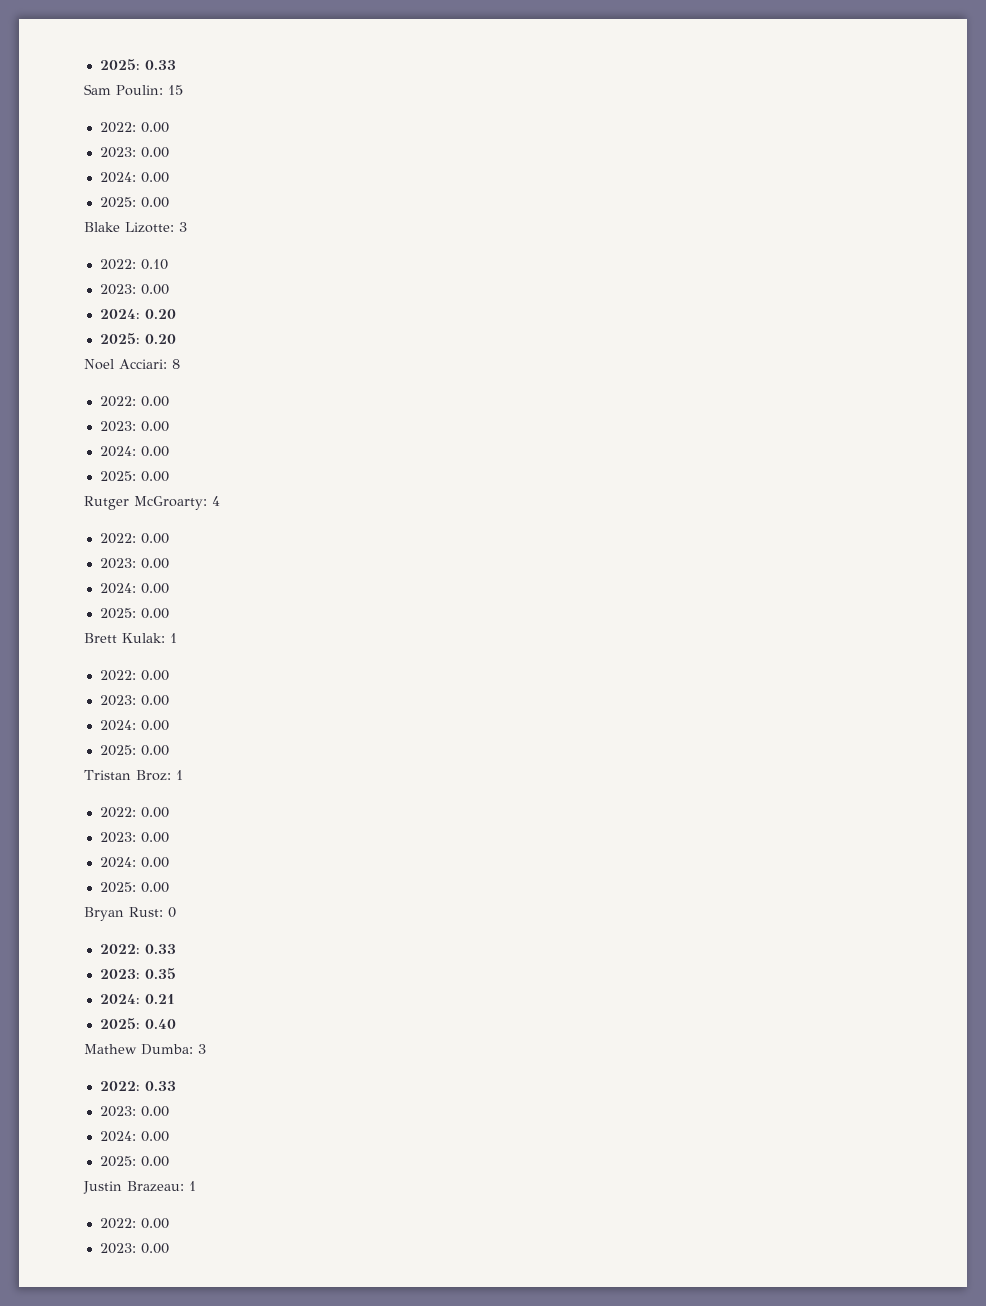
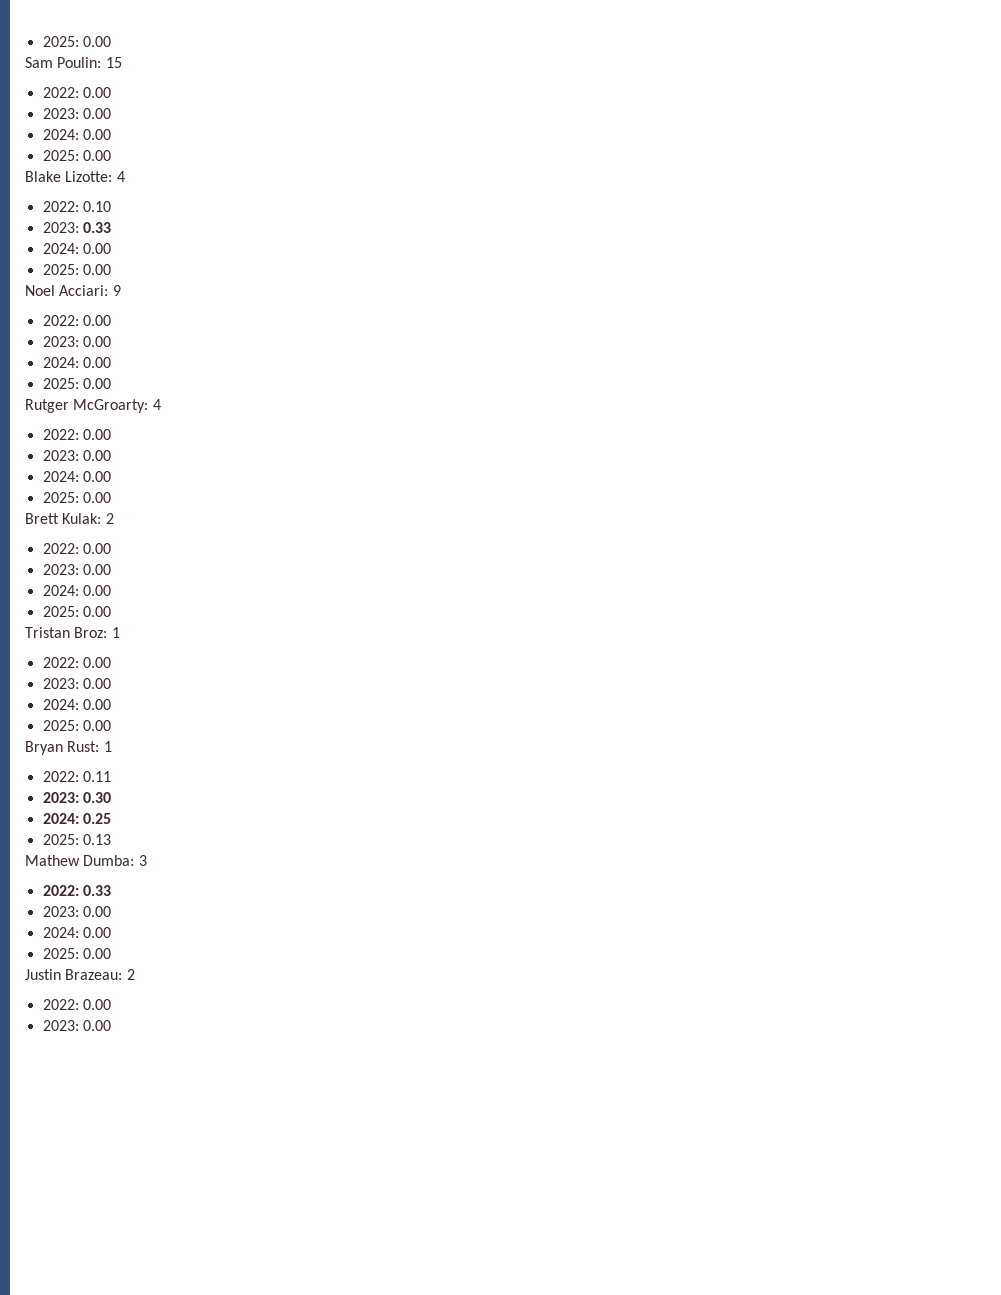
[99,59,176,70] 2025: 0.33 -> [42,36,111,47] 2025: 0.00
[179,222,187,232] 3 -> [116,171,125,182] 4
[140,284,169,295] [99,309,176,319] [99,333,176,344] 0.00 // 2024: 0.20 // 2025: 0.20 -> [82,222,111,233] [42,243,111,254] [42,264,111,275] 0.33 // 2024: 0.00 // 2025: 0.00
[172,359,180,369] 8 -> [112,285,121,296] 9
[170,633,177,643] 1 -> [105,513,114,524] 2
[168,907,176,918] [99,944,176,954] [99,968,176,979] [99,994,175,1004] [99,1018,176,1029] 0 // 2022: 0.33 // 2023: 0.35 // 2024: 0.21 // 2025: 0.40 -> [103,741,112,752] [42,771,111,782] [42,792,111,803] [42,813,111,824] [42,834,111,845] 1 // 2022: 0.11 // 2023: 0.30 // 2024: 0.25 // 2025: 0.13
[189,1181,196,1191] 1 -> [126,969,135,980] 2

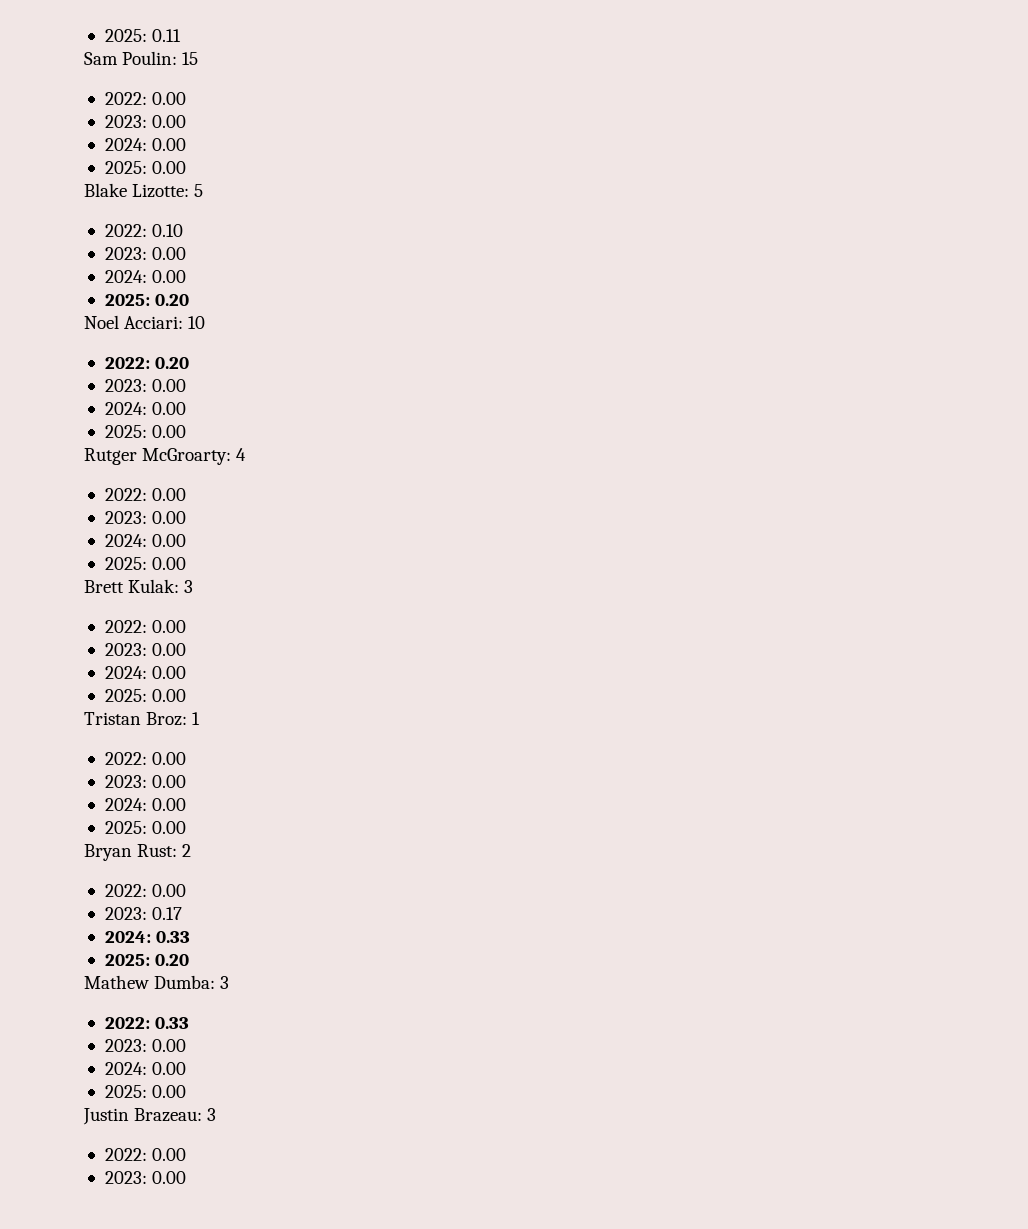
[42,36,111,47] 2025: 0.00 -> [104,29,182,42] 2025: 0.11
[116,171,125,182] 4 -> [194,184,204,197] 5
[82,222,111,233] [42,243,111,254] [42,264,111,275] 0.33 // 2024: 0.00 // 2025: 0.00 -> [152,247,187,260] [104,270,187,283] [104,294,190,306] 0.00 // 2024: 0.00 // 2025: 0.20
[112,285,121,296] [42,315,111,326] 9 // 2022: 0.00 -> [188,316,206,329] [104,357,190,369] 10 // 2022: 0.20
[105,513,114,524] 2 -> [184,580,194,593] 3
[103,741,112,752] [42,771,111,782] [42,792,111,803] [42,813,111,824] [42,834,111,845] 1 // 2022: 0.11 // 2023: 0.30 // 2024: 0.25 // 2025: 0.13 -> [182,844,192,857] [104,884,187,897] [104,907,183,920] [104,931,191,943] [104,954,190,966] 2 // 2022: 0.00 // 2023: 0.17 // 2024: 0.33 // 2025: 0.20
[126,969,135,980] 2 -> [207,1108,217,1121] 3

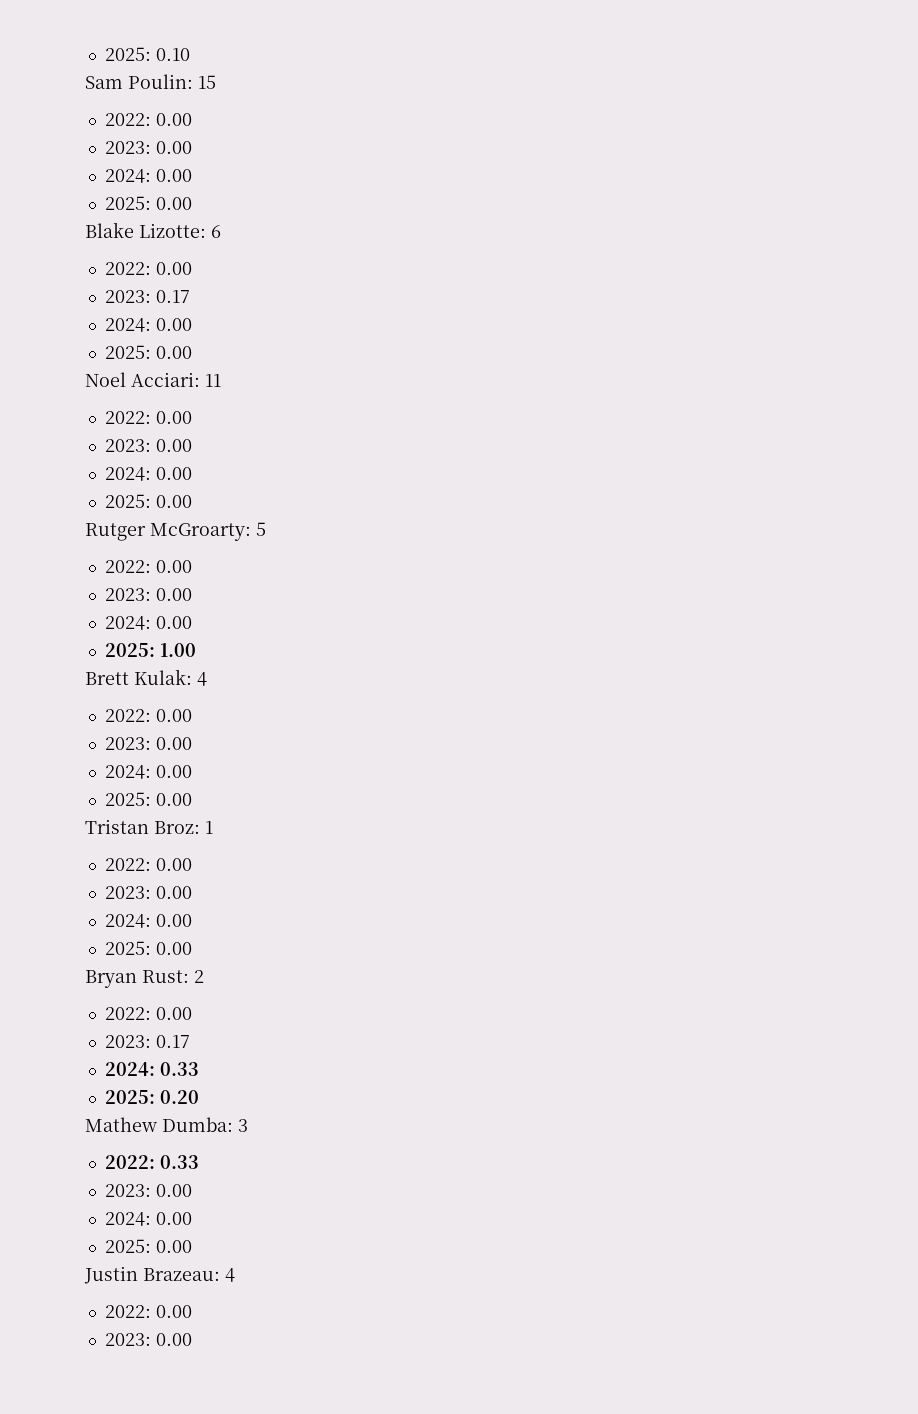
[104,29,182,42] 2025: 0.11 -> [104,47,190,61] 2025: 0.10
[194,184,204,197] [104,224,184,237] [104,247,187,260] [104,270,187,283] [104,294,190,306] [84,315,206,329] [104,357,190,369] [104,379,187,392] [104,402,187,415] [104,425,187,438] [84,448,247,465] [104,488,187,501] [104,511,187,524] [104,534,187,547] [104,557,187,570] 5 // 2022: 0.10 // 2023: 0.00 // 2024: 0.00 // 2025: 0.20 // Noel Acciari: 10 // 2022: 0.20 // 2023: 0.00 // 2024: 0.00 // 2025: 0.00 // Rutger McGroarty: 4 // 2022: 0.00 // 2023: 0.00 // 2024: 0.00 // 2025: 0.00 -> [211,225,221,238] [104,262,192,275] [104,290,190,303] [104,318,192,332] [104,345,192,359] [85,372,221,387] [104,411,192,424] [104,439,192,452] [104,467,192,481] [104,494,192,508] [85,522,266,541] [104,560,192,573] [104,588,192,601] [104,616,192,630] [104,643,196,657] 6 // 2022: 0.00 // 2023: 0.17 // 2024: 0.00 // 2025: 0.00 // Noel Acciari: 11 // 2022: 0.00 // 2023: 0.00 // 2024: 0.00 // 2025: 0.00 // Rutger McGroarty: 5 // 2022: 0.00 // 2023: 0.00 // 2024: 0.00 // 2025: 1.00
[184,580,194,593] 3 -> [197,672,207,686] 4
[207,1108,217,1121] 3 -> [225,1268,235,1282] 4

